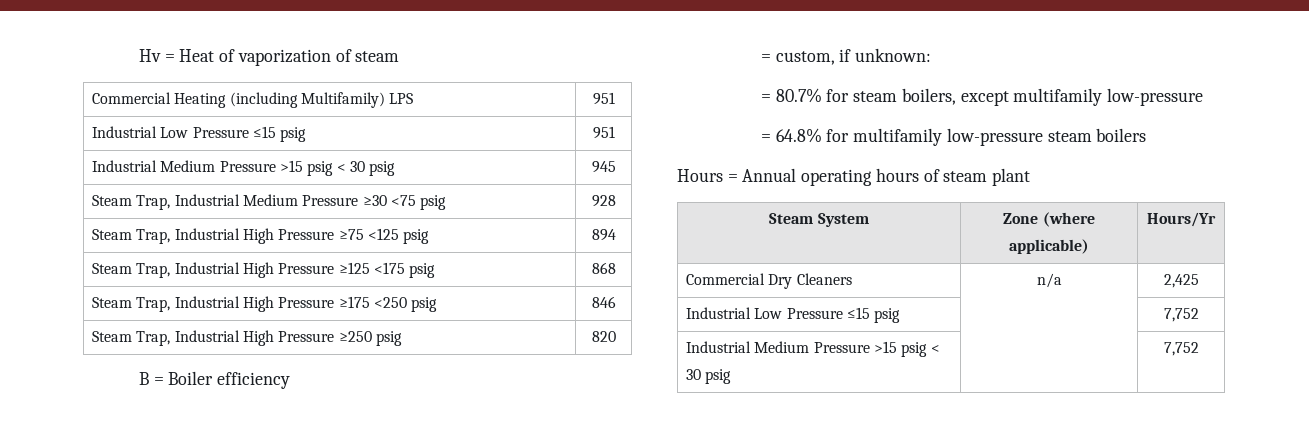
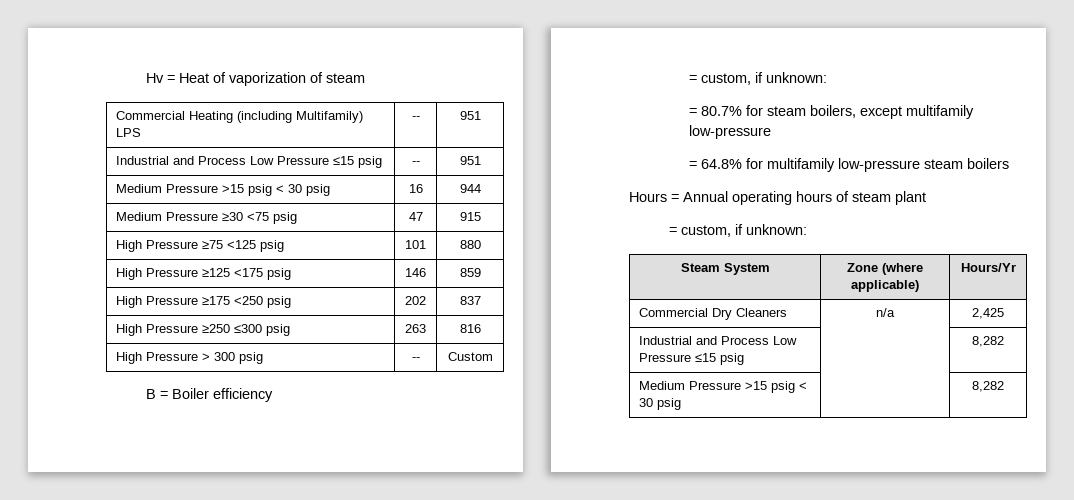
[592,92,615,105] [92,126,307,142] [592,126,615,139] [92,160,396,176] [591,161,616,173] [92,194,240,210] | 951 // Industrial Low Pressure ≤15 psig | 951 // Industrial Medium Pressure >15 psig < 30 psig | 945 // Steam Trap, Industrial -> [411,116,420,120] [459,111,481,120] [116,156,383,168] [411,161,420,165] [459,156,481,165] [116,184,331,196] [408,184,423,193] [459,184,481,193] | -- | 951 // Industrial and Process Low Pressure ≤15 psig | -- | 951 // Medium Pressure >15 psig < 30 psig | 16 | 944 //
[591,195,616,207] [92,228,240,244] 928 // Steam Trap, Industrial -> [408,212,423,221] [459,212,481,221] 47 | 915 //
[591,229,616,241] [92,262,240,278] 894 // Steam Trap, Industrial -> [405,240,426,249] [459,240,481,249] 101 | 880 //
[591,262,616,274] [92,296,240,312] 868 // Steam Trap, Industrial -> [405,268,426,277] [459,268,481,277] 146 | 859 //
[591,296,616,308] [92,330,240,346] 846 // Steam Trap, Industrial -> [405,296,426,305] [459,296,481,305] 202 | 837 //
[375,331,402,346] [591,331,616,342] psig | 820 -> [234,324,291,336] [405,324,426,333] [459,324,481,333] [116,352,264,364] [411,357,420,361] [447,352,493,361] ≤300 psig | 263 | 816 // High Pressure > 300 psig | -- | Custom
(1031, 177) none -> [669,224,808,237] // = custom, if unknown:
(752, 313) none -> [696,336,770,345] and Process
[1163,308,1199,322] [686,341,752,353] 7,752 // Industrial -> [972,336,1004,347] 8,282 //
[1163,342,1199,356] 7,752 -> [972,381,1004,392] 8,282

